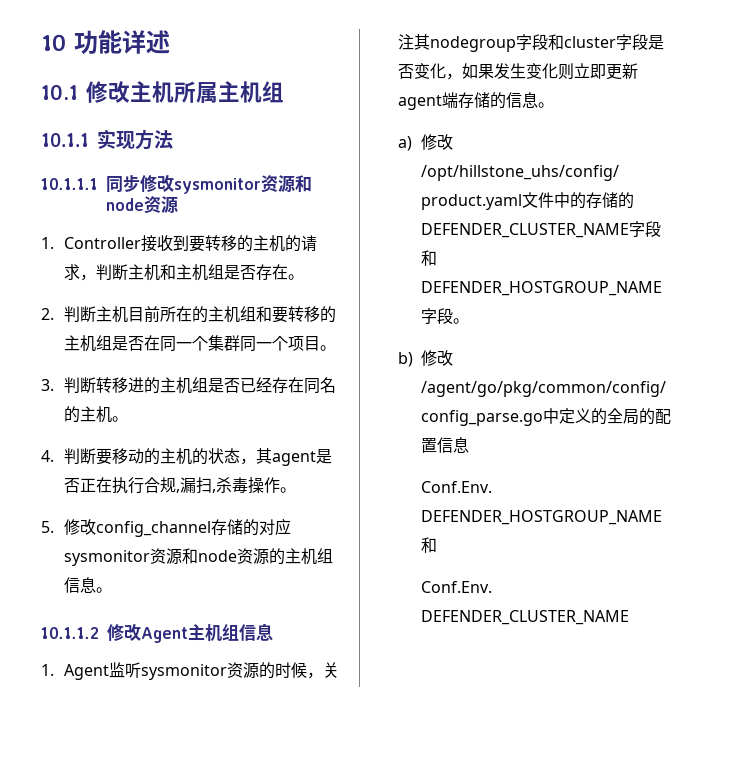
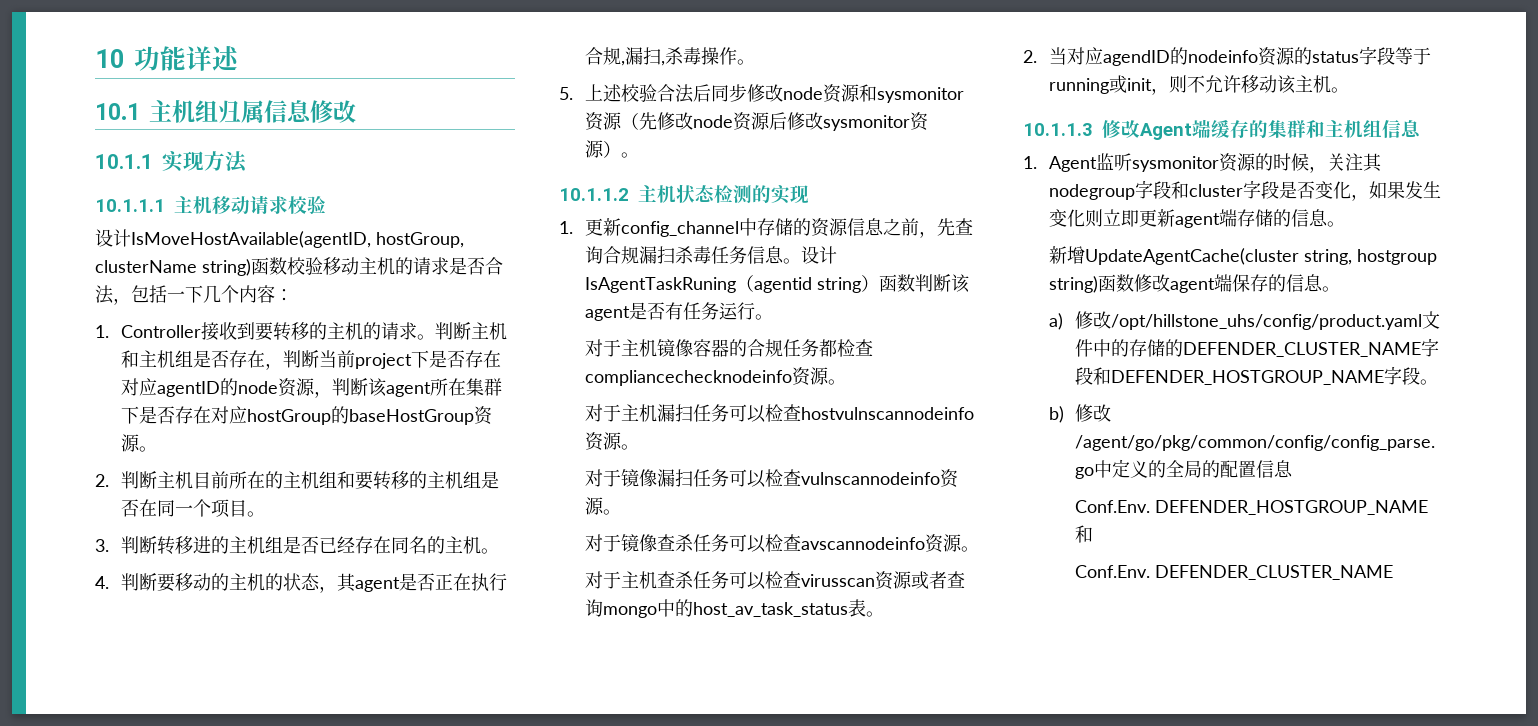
[86,81,284,103] 修改主机所属主机组 -> [149,100,356,123] 主机组归属信息修改
[106,174,312,194] [106,196,178,214] 同步修改sysmonitor资源和node资源 -> [174,195,326,215] [95,229,464,248] [95,257,503,276] [95,285,293,305] 主机移动请求校验 // 设计IsMoveHostAvailable(agentID, hostGroup, clusterName string)函数校验移动主机的请求是否合法，包括一下几个内容：
[80,274,97,281] ， -> [416,334,435,340] 。
(289, 272) none -> [264,350,501,370] [120,378,502,398] [120,406,493,425] [120,434,140,452] ，判断当前project下是否存在对应agentID的node资源，判断该agent所在集群下是否存在对应hostGroup的baseHostGroup资源
[208,335,289,352] 集群同一个 -> (211, 508) none
[64,518,292,537] [64,548,334,566] [64,577,113,593] [41,627,99,639] 修改config_channel存储的对应sysmonitor资源和node资源的主机组信息。 // 10.1.1.2 -> [584,84,964,103] [584,112,929,131] [584,140,639,158] [559,184,809,204] [559,218,973,238] [584,246,837,264] [584,274,970,293] [584,302,773,321] [584,339,873,357] [584,367,846,386] [584,404,974,423] [584,432,639,451] [584,469,959,488] [584,497,621,515] [584,534,979,553] [584,571,965,590] [584,599,884,618] [1023,46,1431,66] [1048,75,1349,95] [1023,123,1093,136] 上述校验合法后同步修改node资源和sysmonitor资源（先修改node资源后修改sysmonitor资源）。 // 10.1.1.2主机状态检测的实现 // 1.更新config_channel中存储的资源信息之前，先查询合规漏扫杀毒任务信息。设计IsAgentTaskRuning（agentid string）函数判断该agent是否有任务运行。 // 对于主机镜像容器的合规任务都检查compliancechecknodeinfo资源。 // 对于主机漏扫任务可以检查hostvulnscannodeinfo资源。 // 对于镜像漏扫任务可以检查vulnscannodeinfo资源。 // 对于镜像查杀任务可以检查avscannodeinfo资源。 // 对于主机查杀任务可以检查virusscan资源或者查询mongo中的host_av_task_status表。 // 2.当对应agendID的nodeinfo资源的status字段等于running或init，则不允许移动该主机。 // 10.1.1.3
(188, 635) none -> [1192,119,1325,138] 端缓存的集群和
(555, 105) none -> [1048,246,1437,265] [1048,274,1340,293] // 新增UpdateAgentCache(cluster string, hostgroup string)函数修改agent端保存的信息。

